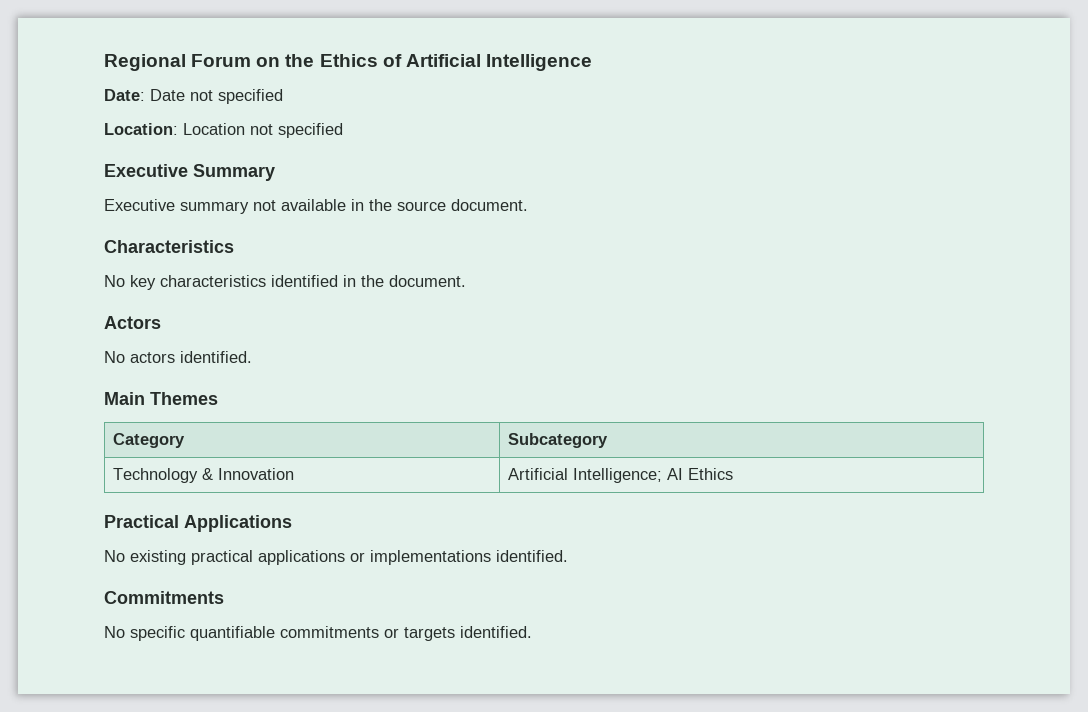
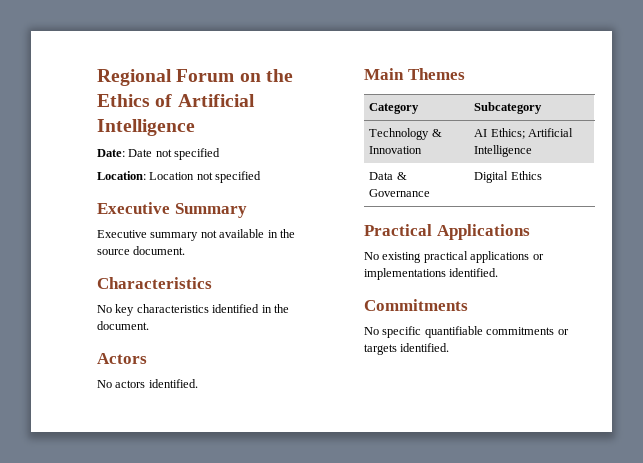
[507,468,683,483] Artificial Intelligence; AI -> [474,128,574,139] [474,145,533,157] [369,172,407,180] [369,189,431,197] [474,171,509,183] AI Ethics; Artificial Intelligence // Data & Governance | Digital

